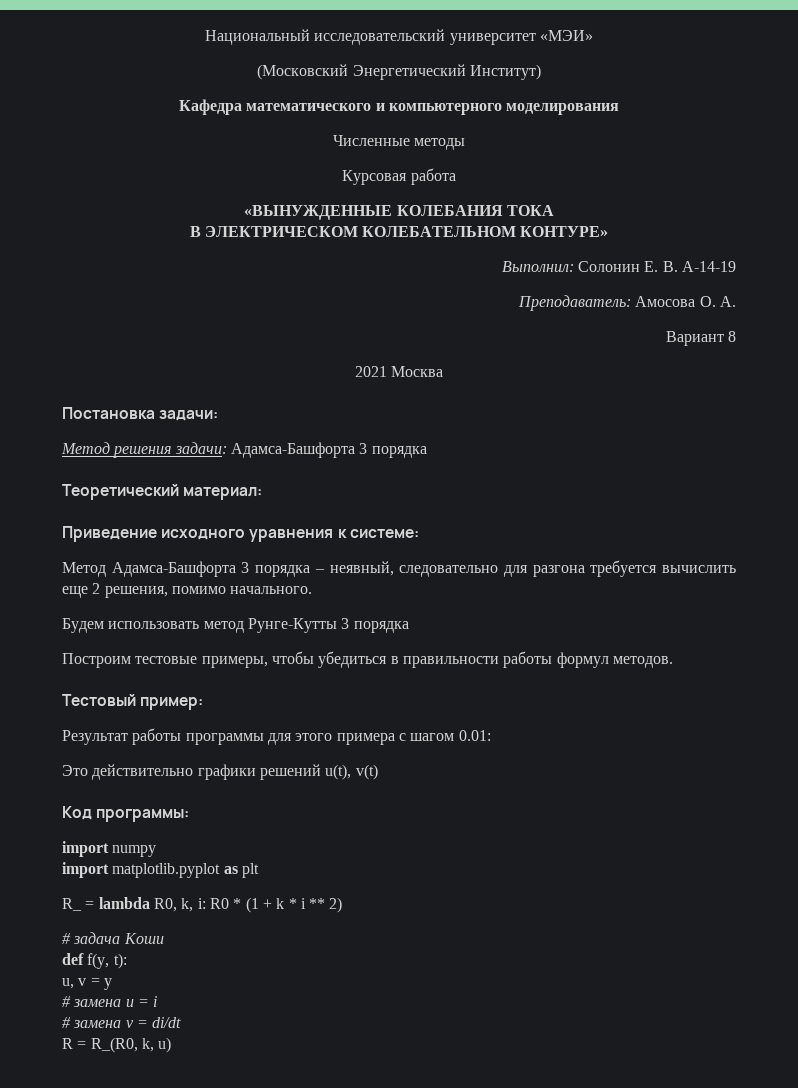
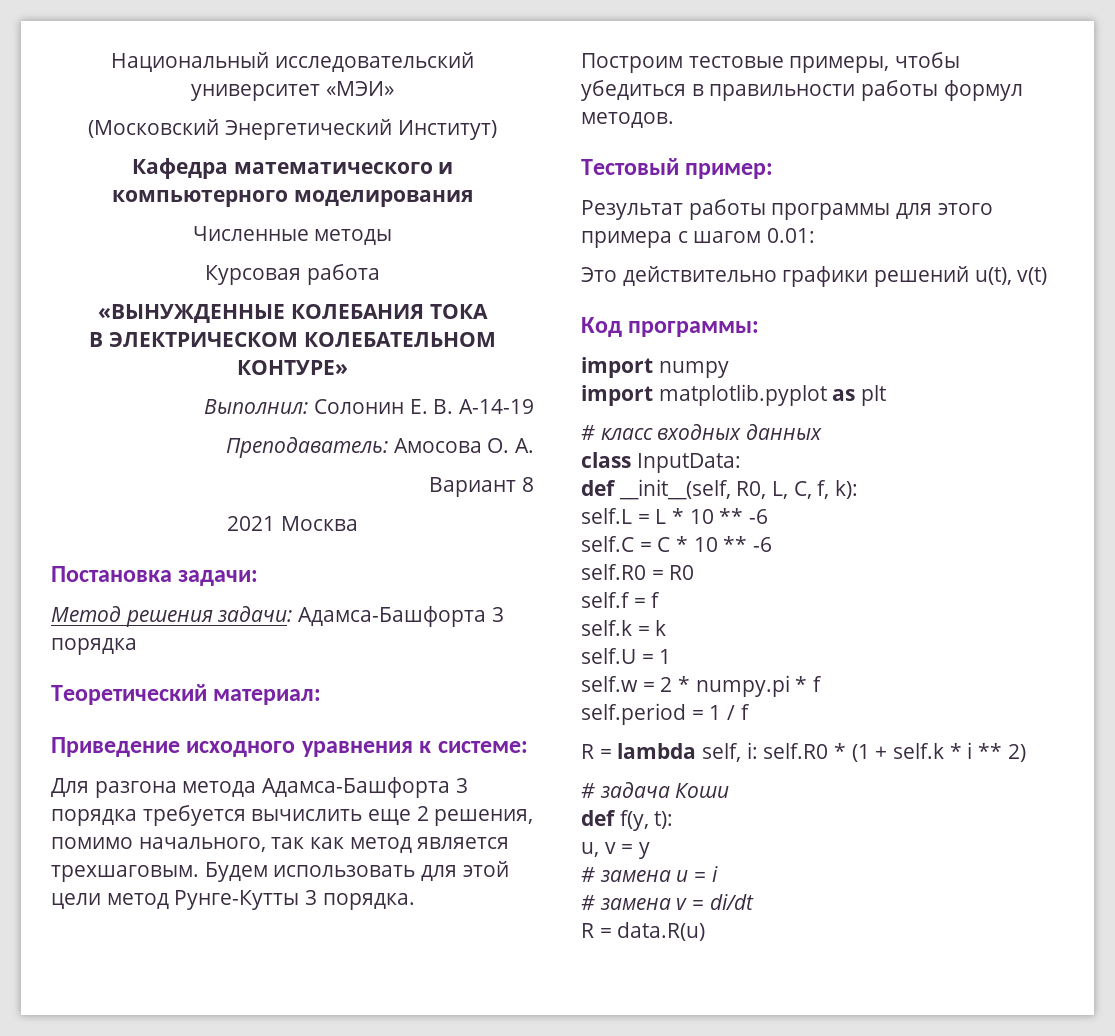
[62,561,585,577] Метод Адамса-Башфорта 3 порядка – неявный, следовательно для разгона -> [51,777,468,798] [51,809,137,826] Для разгона метода Адамса-Башфорта 3 порядка
[230,586,313,594] [62,618,200,633] начального. // Будем использовать -> [138,837,510,853] [51,861,509,882] [51,893,101,909] начального, так как метод является трехшаговым. Будем использовать для этой цели
[353,621,409,633] порядка -> [322,893,415,910] порядка.
[62,897,229,912] R_ = lambda R0, k, i: R0 -> [581,424,823,440] [581,452,741,473] [581,479,859,500] [581,508,769,524] [581,536,773,552] [581,564,695,580] [581,592,661,608] [581,620,667,636] [581,648,672,664] [581,675,823,697] [581,703,750,725] [581,742,829,762] # класс входных данных // class InputData: // def __init__(self, R0, L, C, f, k): // self.L = L * 10 ** -6 // self.C = C * 10 ** -6 // self.R0 = R0 // self.f = f // self.k = k // self.U = 1 // self.w = 2 * numpy.pi * f // self.period = 1 / f // R = lambda self, i: self.R0
[276,898,285,909] k -> [893,743,945,759] self.k
[90,1037,172,1053] R_(R0, k, u) -> [617,922,706,941] data.R(u)

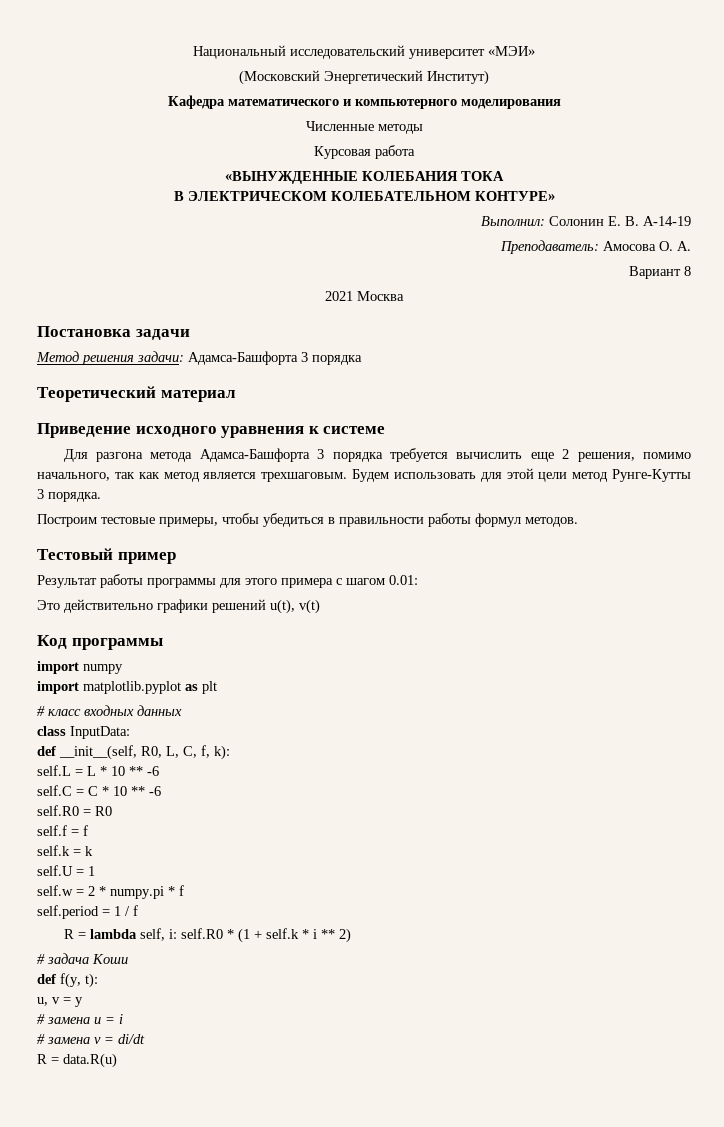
[178,570,259,586] задачи: -> [135,329,190,340] задачи
[213,689,322,705] материал: -> [160,390,236,402] материал
[437,741,528,753] системе: -> [323,426,386,434] системе
[685,163,774,179] пример: -> [117,552,176,564] пример
[628,321,760,337] программы: -> [71,638,163,650] программы

